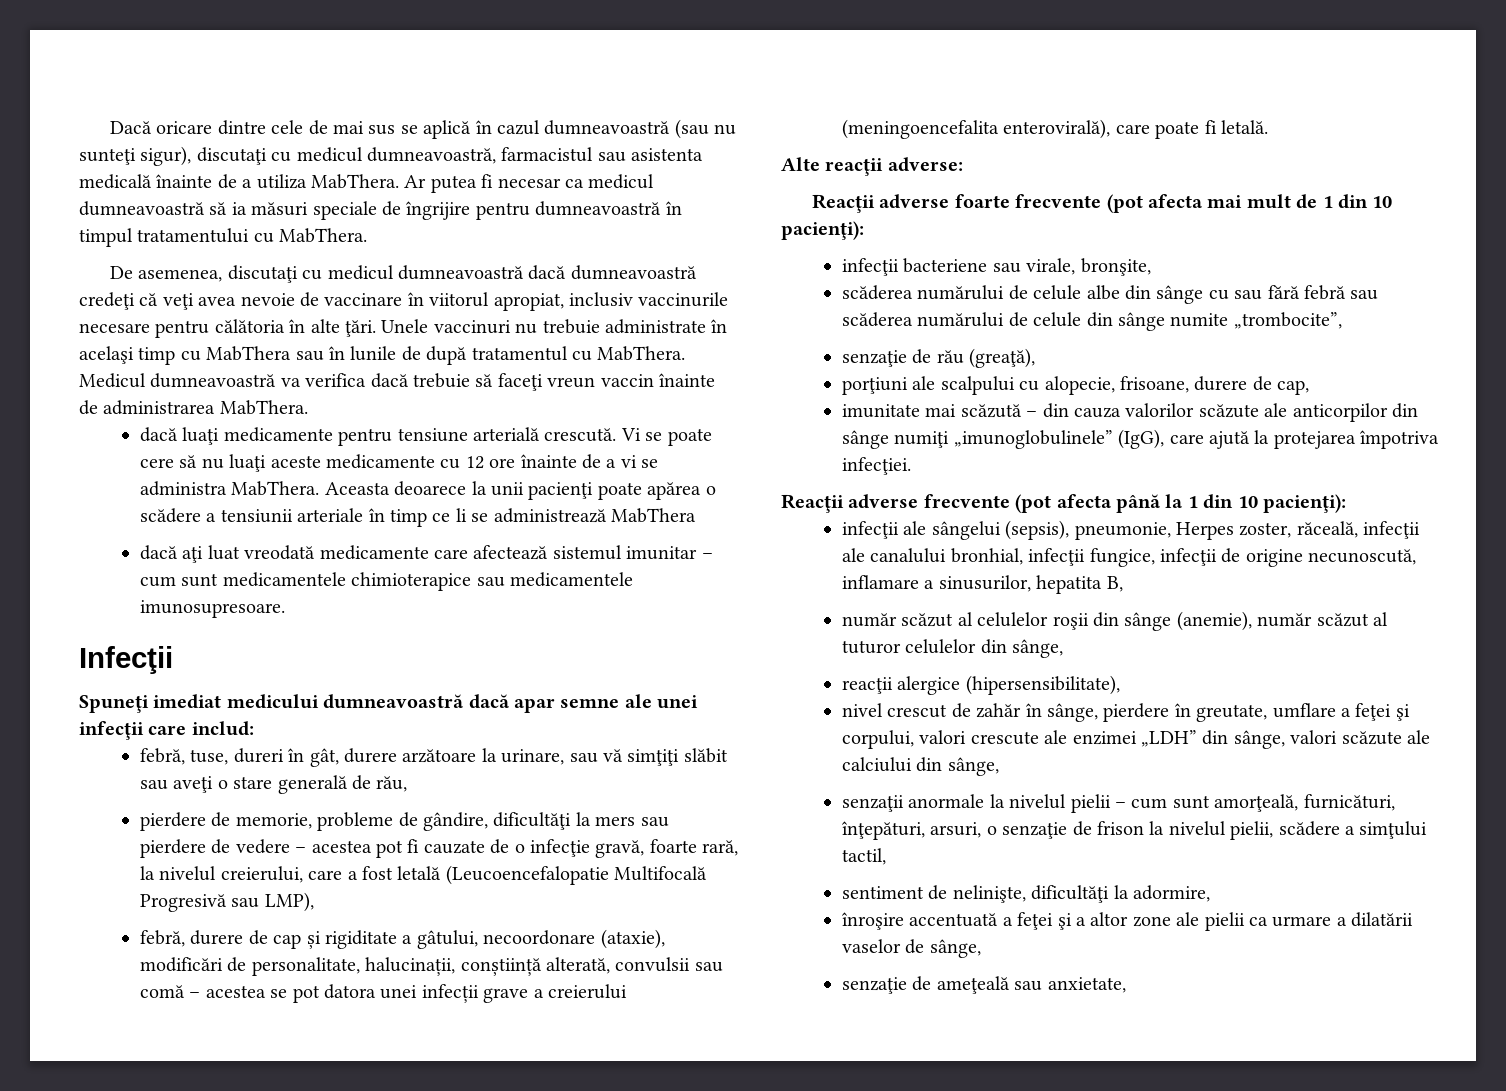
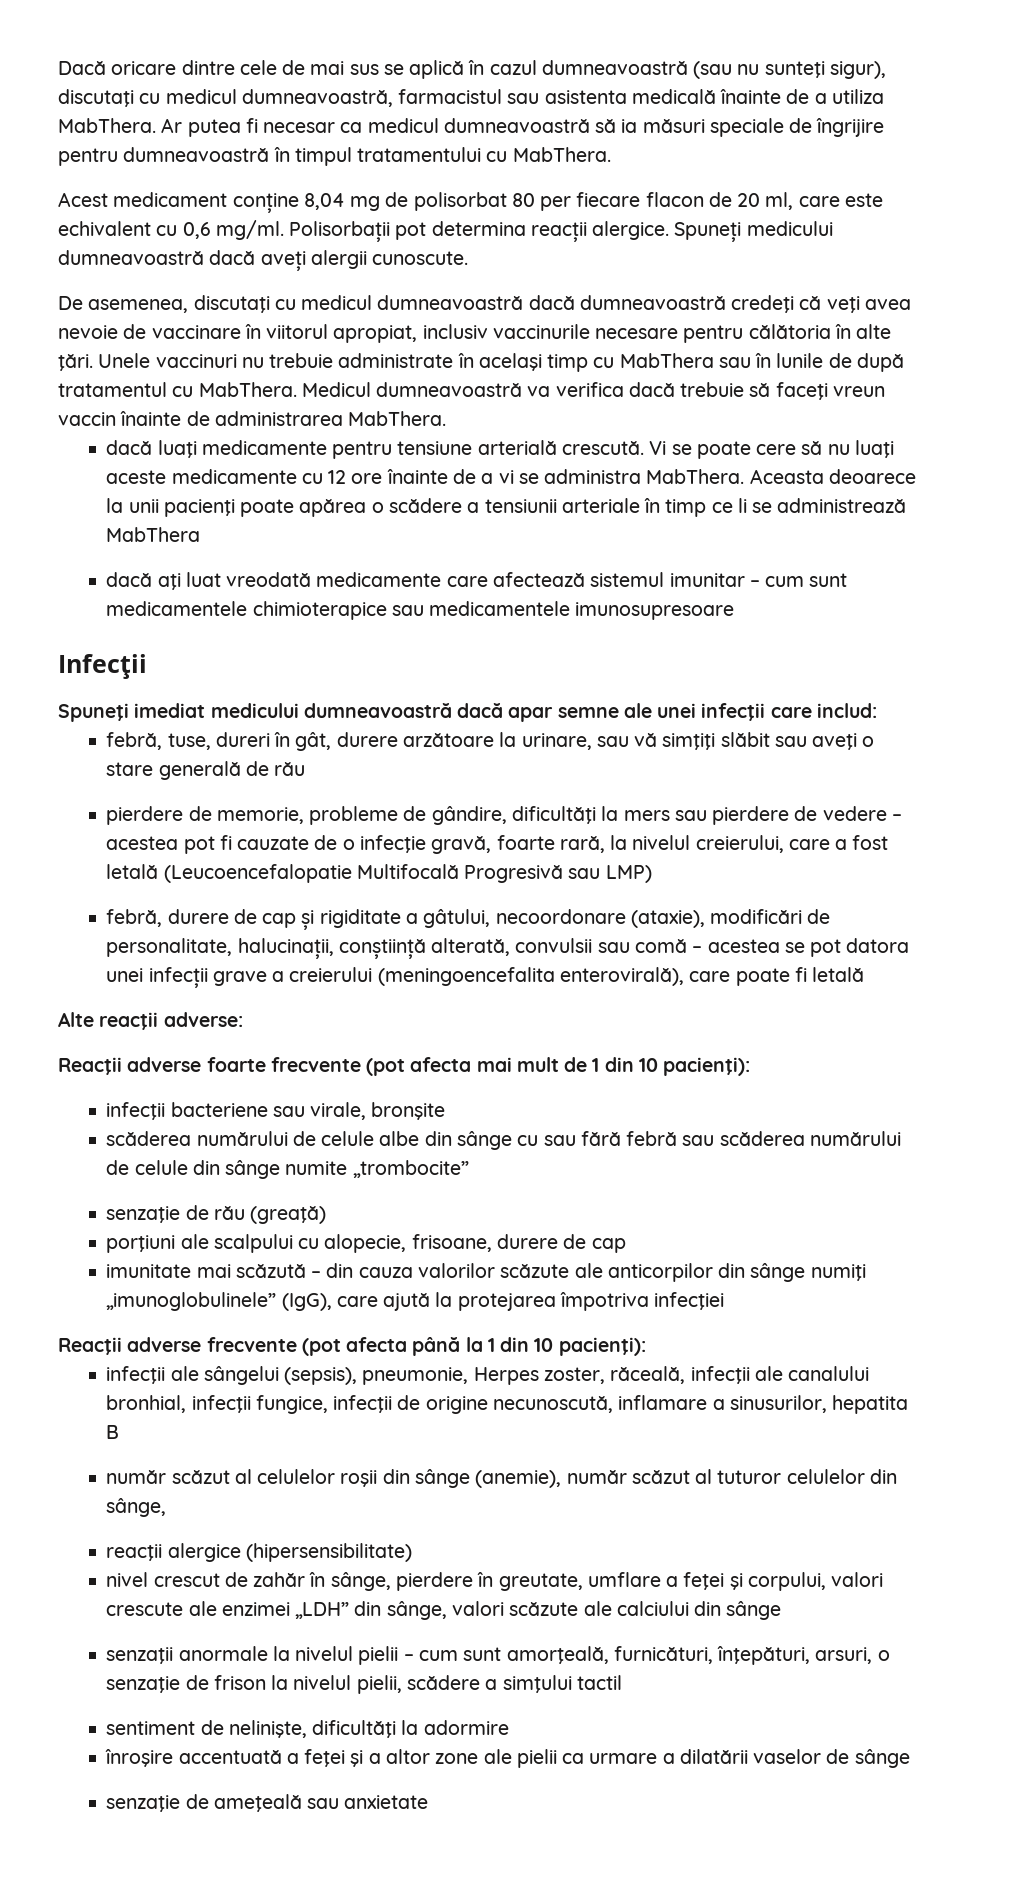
(368, 235) none -> [58,192,883,213] [58,220,833,242] [58,250,469,271] // Acest medicament conține 8,04 mg de polisorbat 80 per fiecare flacon de 20 ml, care este echivalent cu 0,6 mg/ml. Polisorbații pot determina reacții alergice. Spuneți medicului dumneavoastră dacă aveți alergii cunoscute.
[139,600,285,618] imunosupresoare. -> [575,602,735,620] imunosupresoare
[376,776,408,792] rău, -> [274,762,306,776] rău
[264,892,314,912] LMP), -> [605,865,652,883] LMP)
[1220,120,1268,134] letală. -> [812,967,865,982] letală
[1080,258,1151,276] bronşite, -> [371,1102,446,1120] bronşite
[1233,312,1342,329] „trombocite”, -> [352,1160,469,1178] „trombocite”
[969,348,1036,368] (greaţă), -> [250,1206,327,1224] (greaţă)
[1277,380,1310,395] cap, -> [591,1238,626,1253] cap
[841,457,911,475] infecţiei. -> [654,1292,725,1310] infecţiei
[1106,576,1123,592] B, -> [106,1425,120,1439] B
[965,675,1120,695] (hipersensibilitate), -> [245,1543,412,1562] (hipersensibilitate)
[947,757,999,776] sânge, -> [726,1601,782,1620] sânge
[841,848,886,865] tactil, -> [576,1675,622,1690] tactil
[1132,885,1210,902] adormire, -> [423,1720,509,1735] adormire
[929,939,981,958] sânge, -> [854,1749,910,1768] sânge
[1047,977,1126,993] anxietate, -> [344,1795,429,1809] anxietate

